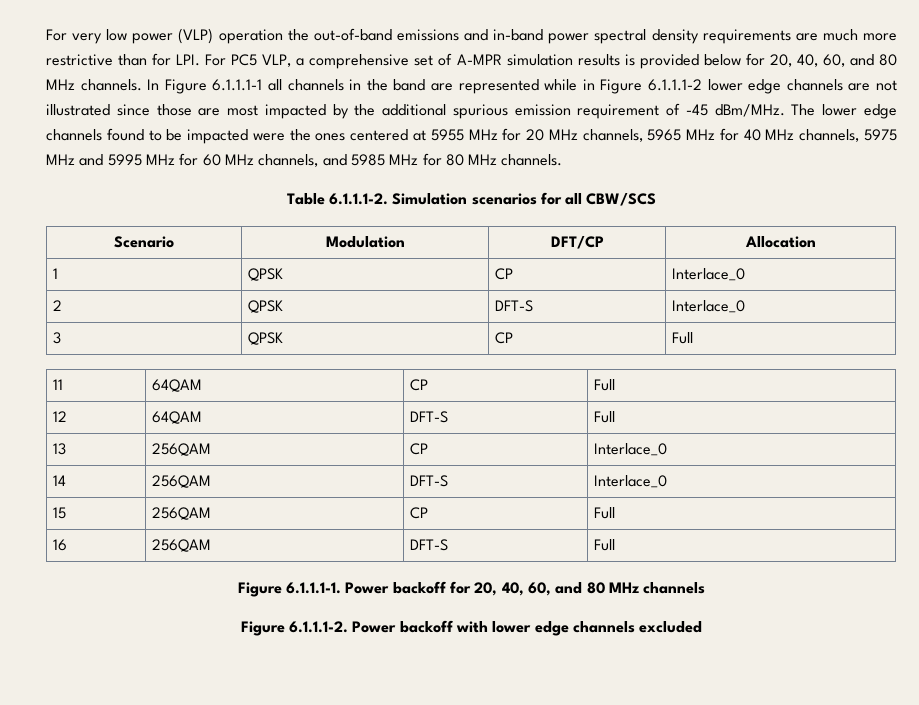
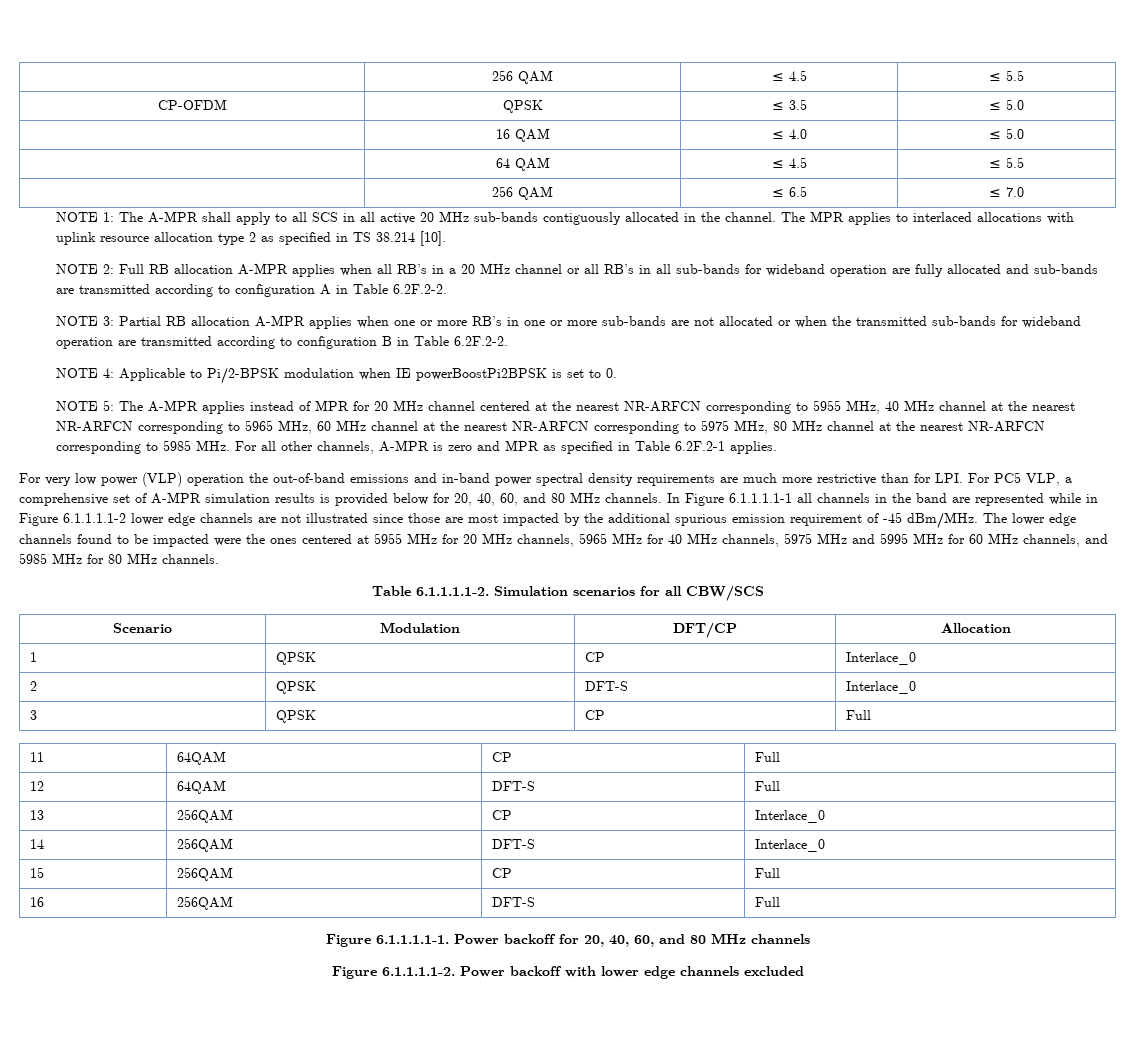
(46, 35) none -> [492,70,553,84] [771,70,807,81] [989,70,1024,81] [157,99,227,110] [502,100,543,113] [771,99,807,110] [989,99,1024,110] [495,128,550,142] [771,129,807,139] [989,128,1024,139] [495,157,550,171] [771,157,807,168] [989,157,1024,168] [492,186,553,200] [771,186,807,197] [989,187,1024,197] [55,211,1074,225] [55,231,446,246] [55,263,1098,277] [55,284,447,297] [55,315,1081,329] [55,336,508,349] [55,367,617,384] [55,400,1075,414] [55,420,1045,434] [55,440,777,454] | 256 QAM | ≤ 4.5 | ≤ 5.5 // CP-OFDM | QPSK | ≤ 3.5 | ≤ 5.0 // | 16 QAM | ≤ 4.0 | ≤ 5.0 // | 64 QAM | ≤ 4.5 | ≤ 5.5 // | 256 QAM | ≤ 6.5 | ≤ 7.0 // NOTE 1: The A-MPR shall apply to all SCS in all active 20 MHz sub-bands contiguously allocated in the channel. The MPR applies to interlaced allocations with uplink resource allocation type 2 as specified in TS 38.214 [10]. // NOTE 2: Full RB allocation A-MPR applies when all RB’s in a 20 MHz channel or all RB’s in all sub-bands for wideband operation are fully allocated and sub-bands are transmitted according to configuration A in Table 6.2F.2-2. // NOTE 3: Partial RB allocation A-MPR applies when one or more RB’s in one or more sub-bands are not allocated or when the transmitted sub-bands for wideband operation are transmitted according to configuration B in Table 6.2F.2-2. // NOTE 4: Applicable to Pi/2-BPSK modulation when IE powerBoostPi2BPSK is set to 0. // NOTE 5: The A-MPR applies instead of MPR for 20 MHz channel centered at the nearest NR-ARFCN corresponding to 5955 MHz, 40 MHz channel at the nearest NR-ARFCN corresponding to 5965 MHz, 60 MHz channel at the nearest NR-ARFCN corresponding to 5975 MHz, 80 MHz channel at the nearest NR-ARFCN corresponding to 5985 MHz. For all other channels, A-MPR is zero and MPR as specified in Table 6.2F.2-1 applies. //
[212,79,263,91] 6.1.1.1-1 -> [729,493,792,503] 6.1.1.1.1-1
[648,79,703,91] 6.1.1.1-2 -> [63,513,126,523] 6.1.1.1.1-2
[328,193,388,205] 6.1.1.1-2. -> [415,587,489,596] 6.1.1.1.1-2.
[286,582,342,594] 6.1.1.1-1. -> [375,935,449,944] 6.1.1.1.1-1.
[289,621,349,633] 6.1.1.1-2. -> [381,967,455,976] 6.1.1.1.1-2.

